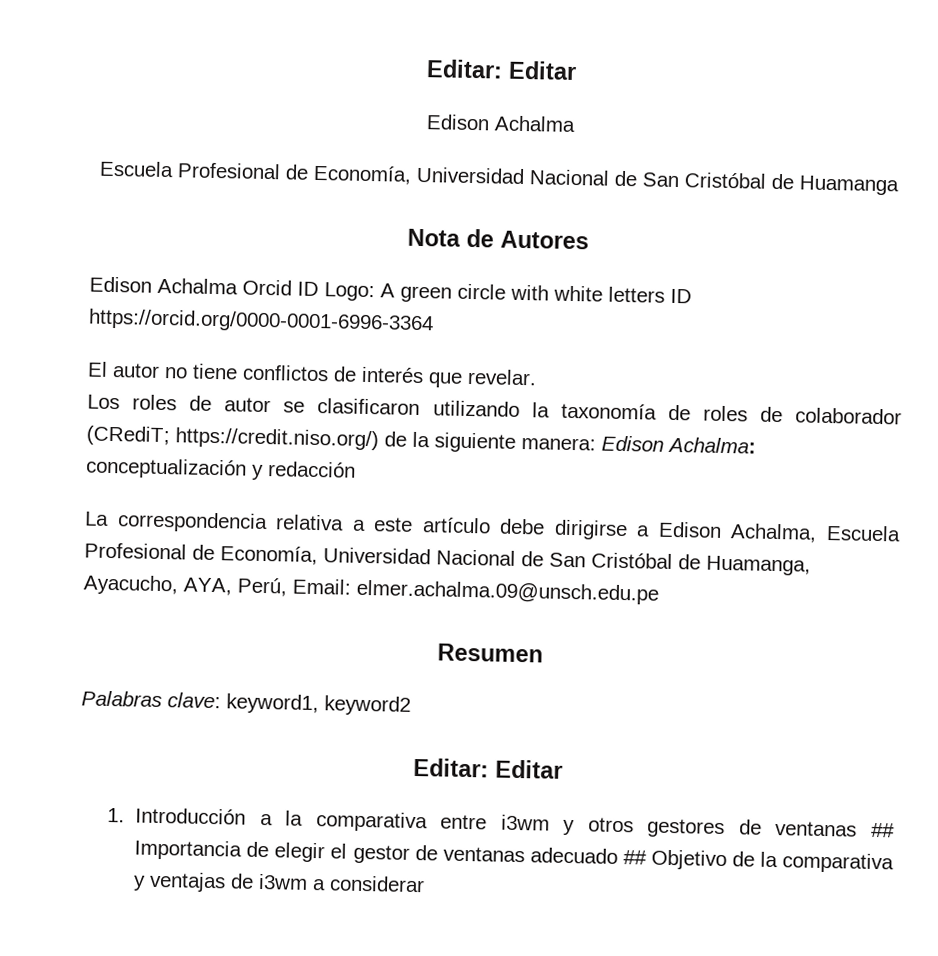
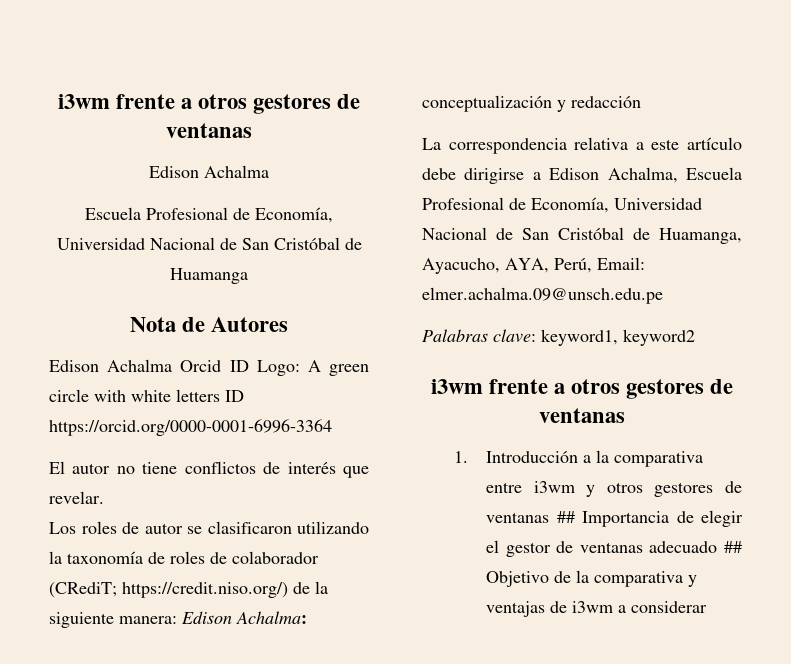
[425,59,577,81] Editar: Editar -> [57,94,361,114] [166,123,252,138] i3wm frente a otros gestores de ventanas
[436,643,543,663] // Resumen -> (663, 295) none
[412,757,563,779] Editar: Editar -> [430,379,734,399] [539,408,625,423] i3wm frente a otros gestores de ventanas

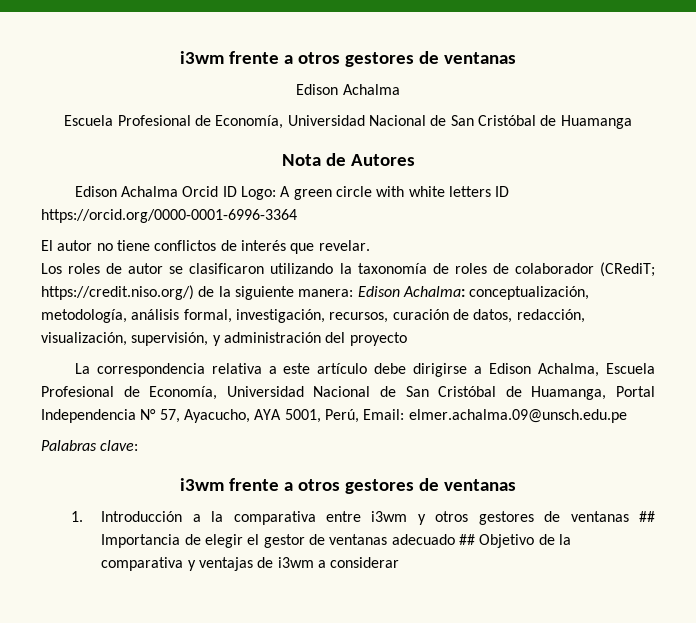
[422,95,641,112] conceptualización y redacción -> [469,286,590,300] [41,309,585,323] [41,332,407,346] conceptualización, metodología, análisis formal, investigación, recursos, curación de datos, redacción, visualización, supervisión, y administración del proyecto
[422,258,549,274] Ayacucho, AYA, -> [616,386,656,397] [41,409,321,423] Portal Independencia N° 57, Ayacucho, AYA 5001,
[541,329,695,346] keyword1, keyword2 -> (139, 445) none

